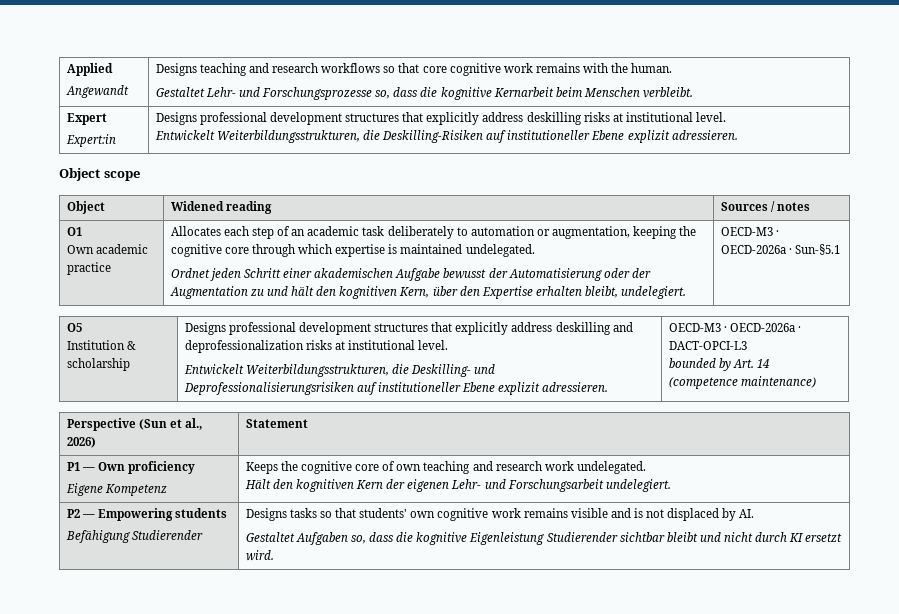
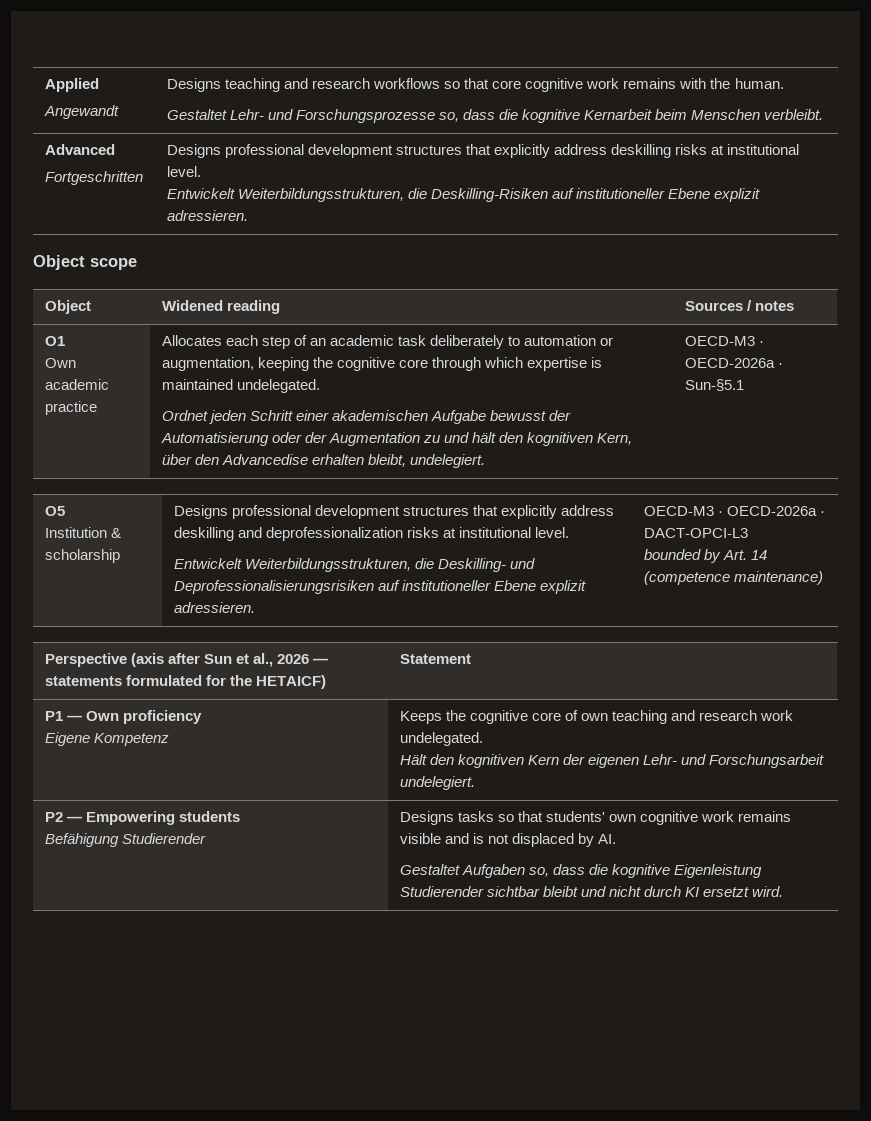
[66,113,107,125] [65,134,116,147] Expert // Expert:in -> [44,144,115,155] [44,171,143,185] Advanced // Fortgeschritten
[481,286,533,299] Expertise -> [221,454,308,465] Advancedise
[138,418,203,430] [66,437,96,448] (Sun et al., 2026) -> [130,653,329,667] [44,675,327,689] (axis after Sun et al., 2026 — statements formulated for the HETAICF)

